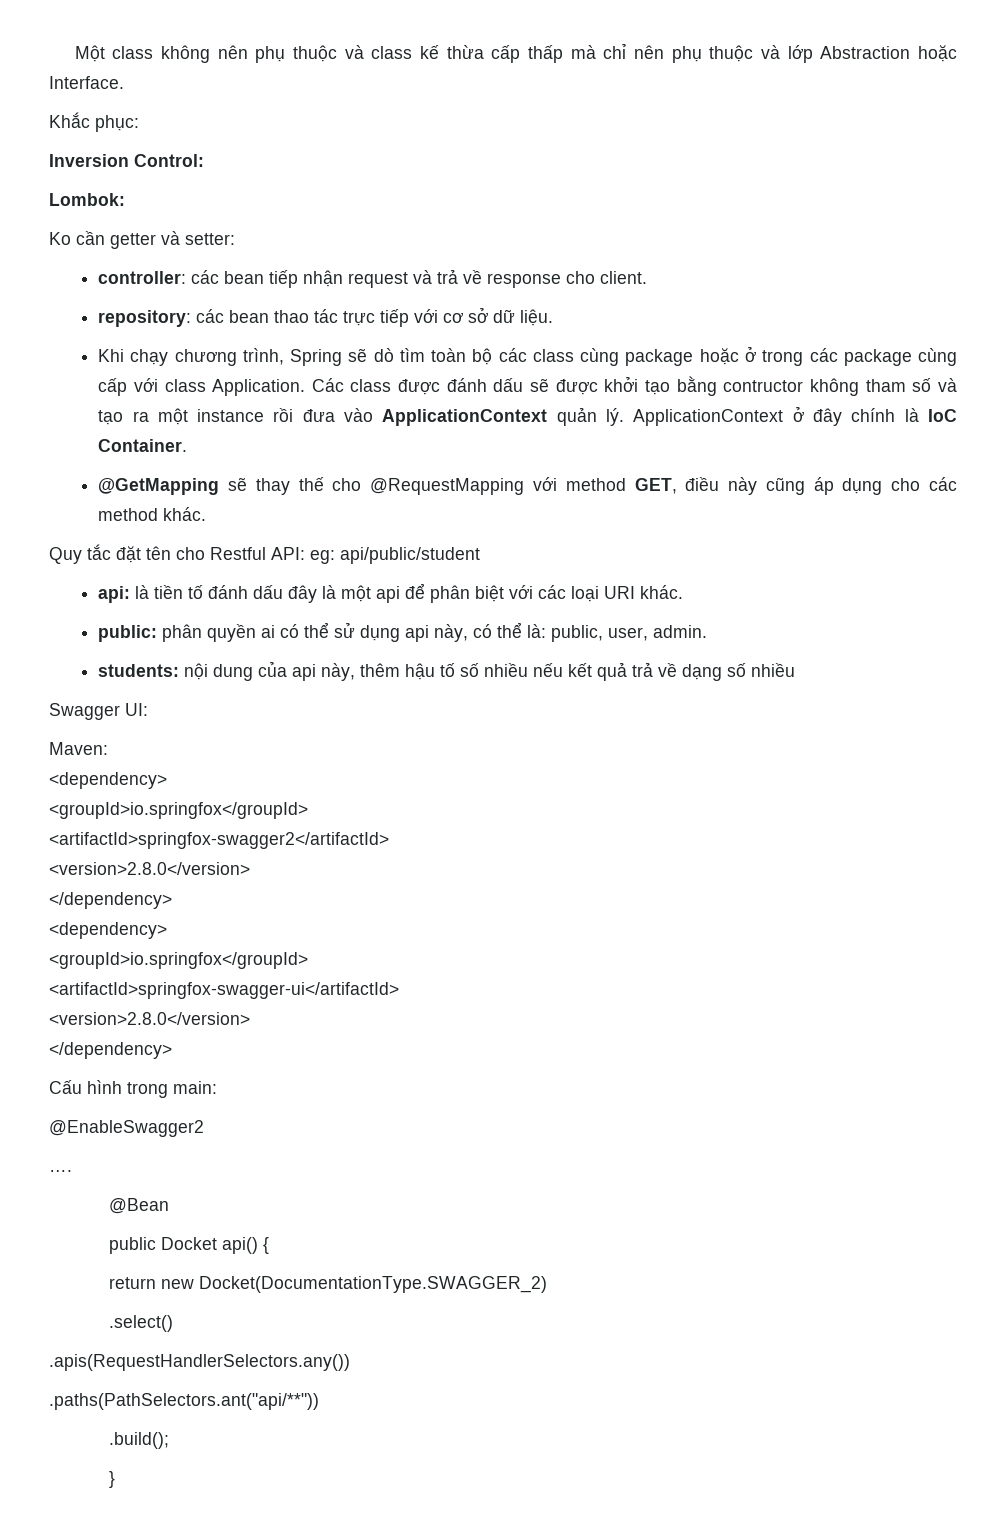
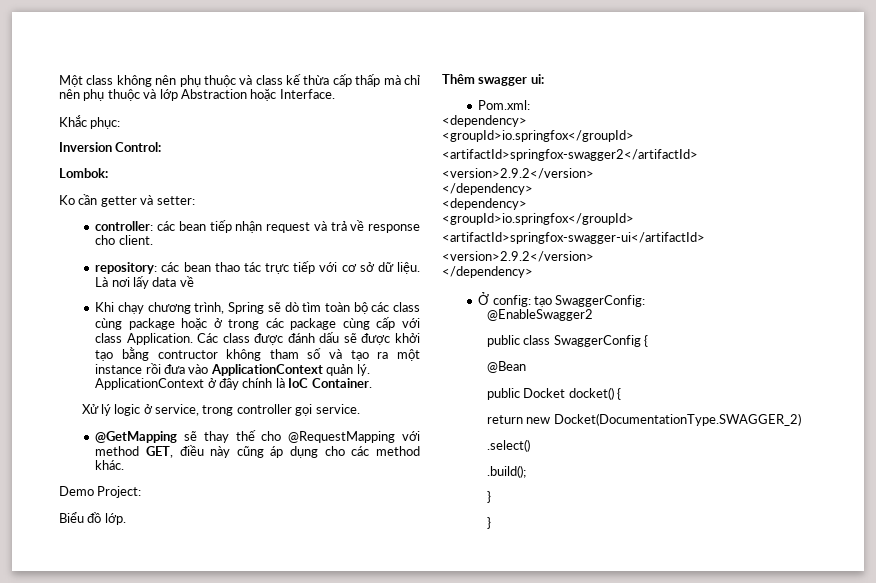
(554, 317) none -> [95,276,194,289] Là nơi lấy data về
(188, 445) none -> [81,404,360,416] // Xử lý logic ở service, trong controller gọi service.
[49,544,480,564] [98,583,684,603] [98,622,708,642] [98,661,796,681] [49,703,148,720] [49,742,108,755] Quy tắc đặt tên cho Restful API: eg: api/public/student // api: là tiền tố đánh dấu đây là một api để phân biệt với các loại URI khác. // public: phân quyền ai có thể sử dụng api này, có thể là: public, user, admin. // students: nội dung của api này, thêm hậu tố số nhiều nếu kết quả trả về dạng số nhiều // Swagger UI: // Maven: -> [59,486,142,498] [59,512,126,525] [442,74,544,86] [478,100,531,110] Demo Project: // Biểu đồ lớp. // Thêm swagger ui: // Pom.xml:
[49,862,250,875] <version>2.8.0</version> -> [442,168,594,179] <version>2.9.2</version>
[49,1012,250,1025] [49,1042,172,1059] [49,1080,217,1098] [49,1120,204,1137] [49,1170,72,1172] <version>2.8.0</version> // </dependency> // Cấu hình trong main: // @EnableSwagger2 // …. -> [442,251,594,262] [442,266,533,278] [478,292,646,307] [487,309,594,321] [487,335,649,347] <version>2.9.2</version> // </dependency> // Ở config: tạo SwaggerConfig: // @EnableSwagger2 // public class SwaggerConfig {
[221,1237,258,1254] api() -> [568,387,614,400] docket()
[49,1354,350,1371] [49,1393,319,1410] // .apis(RequestHandlerSelectors.any()) // .paths(PathSelectors.ant("api/**")) -> (531, 445) none
(115, 1479) none -> [487,517,492,529] // }

